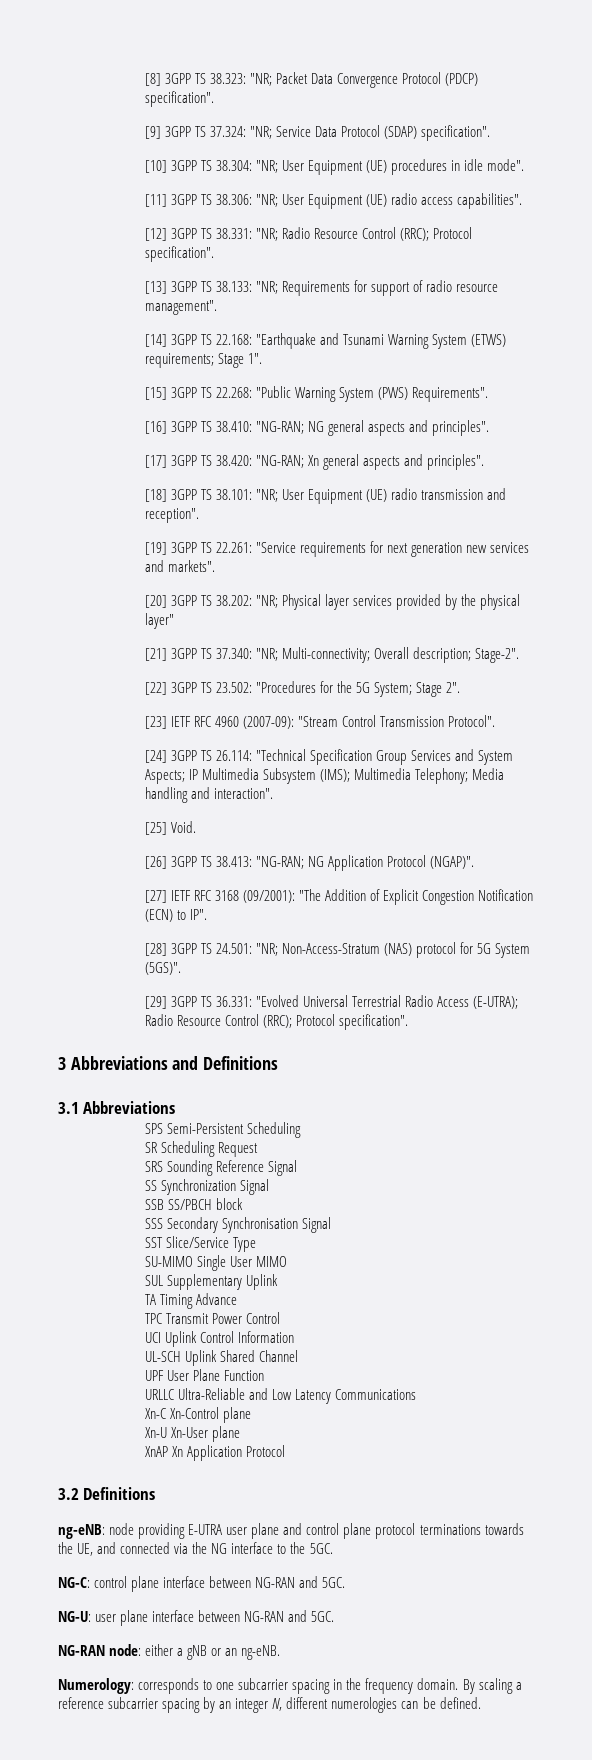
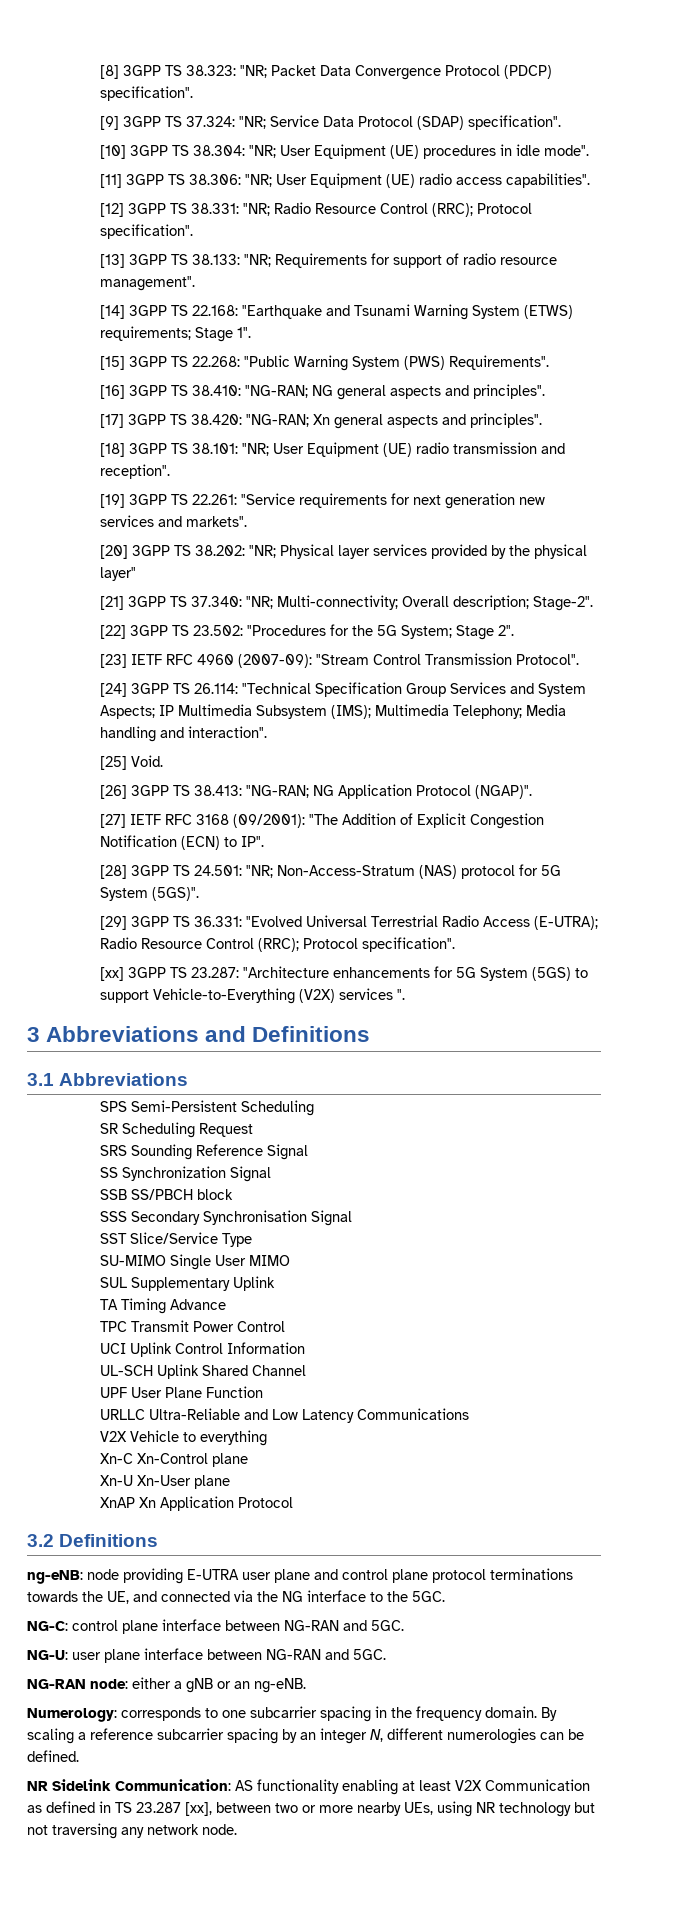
(409, 1022) none -> [100,966,589,981] [100,988,406,1004] // [xx] 3GPP TS 23.287: "Architecture enhancements for 5G System (5GS) to support Vehicle-to-Everything (V2X) services ".
(417, 1394) none -> [100,1430,268,1446] // V2X Vehicle to everything
(481, 1703) none -> [27,1779,590,1795] [27,1801,595,1817] [27,1823,237,1839] // NR Sidelink Communication: AS functionality enabling at least V2X Communication as defined in TS 23.287 [xx], between two or more nearby UEs, using NR technology but not traversing any network node.

